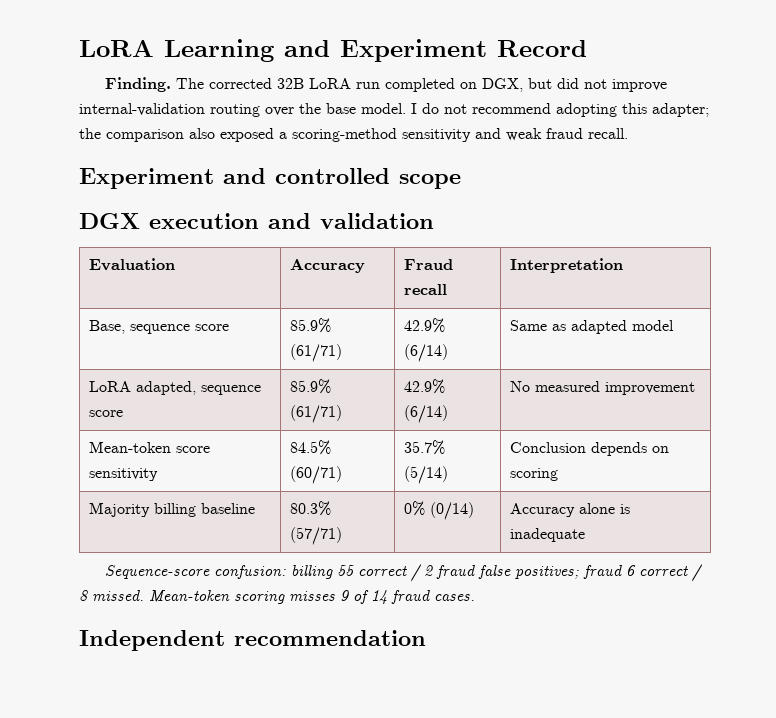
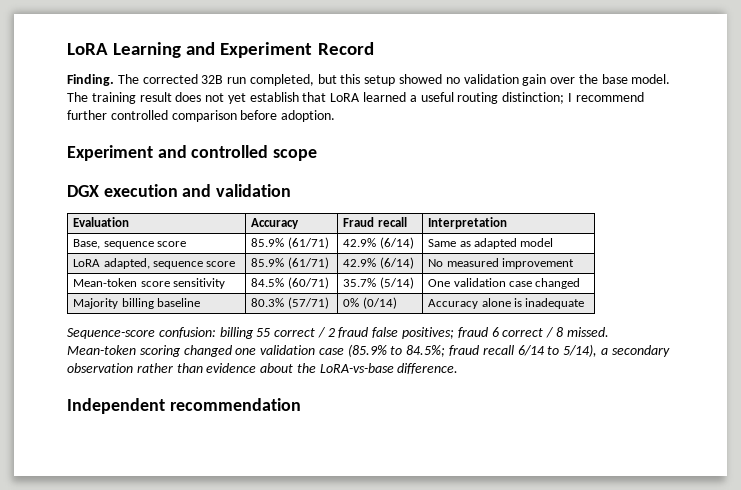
[309,78,668,92] [79,103,709,117] [79,128,628,142] LoRA run completed on DGX, but did not improve internal-validation routing over the base model. I do not recommend adopting this adapter; the comparison also exposed a scoring-method sensitivity and weak fraud recall. -> [227,74,671,86] [67,92,644,104] [67,110,336,122] run completed, but this setup showed no validation gain over the base model. The training result does not yet establish that LoRA learned a useful routing distinction; I recommend further controlled comparison before adoption.
[510,442,670,456] [510,468,559,481] Conclusion depends on scoring -> [428,278,581,289] One validation case changed
[289,590,475,604] misses 9 of 14 fraud cases. -> [183,344,670,357] [67,363,459,374] changed one validation case (85.9% to 84.5%; fraud recall 6/14 to 5/14), a secondary observation rather than evidence about the LoRA-vs-base difference.

